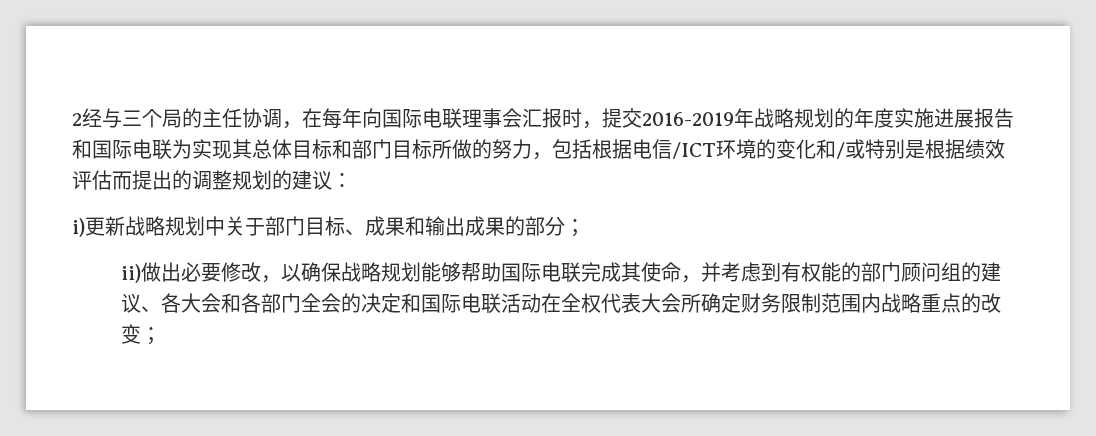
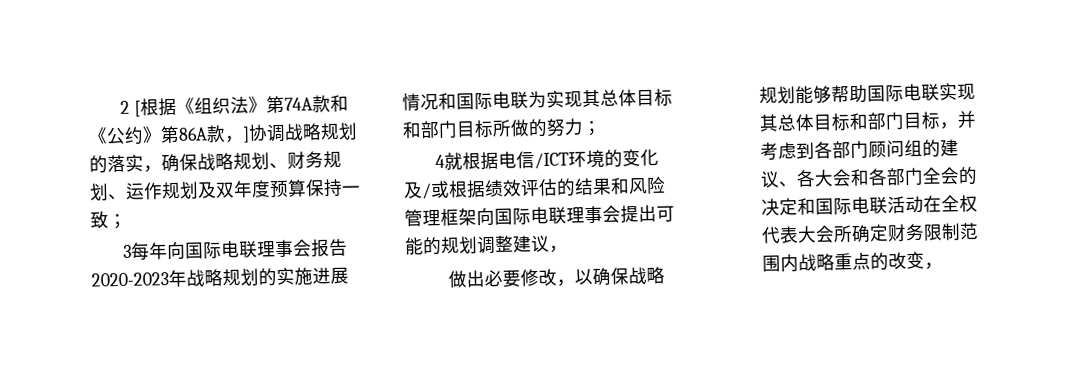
[82,108,322,129] 经与三个局的主任协调，在 -> [133,94,349,117] [88,122,358,145] [89,150,342,174] [89,178,361,201] [90,211,127,230] [122,244,132,258] [根据《组织法》第74A款和《公约》第86A款，]协调战略规划的落实，确保战略规划、财务规划、运作规划及双年度预算保持一致； // 3
[522,108,734,129] 汇报时，提交2016-2019 -> [310,238,348,258] [91,272,169,287] 报告2020-2023
[854,108,894,128] 年度 -> (277, 277) none
[974,108,1014,128] 报告 -> [402,93,439,112] 情况
[532,139,592,160] ，包括 -> [582,120,602,137] [434,152,463,170] ； // 4就
[816,139,1005,159] [72,170,352,190] [72,216,585,237] [120,264,141,283] 和/或特别是根据绩效评估而提出的调整规划的建议： // i)更新战略规划中关于部门目标、成果和输出成果的部分； // ii) -> [403,176,666,200] [404,204,675,227] [405,234,568,256] 及/或根据绩效评估的结果和风险管理框架向国际电联理事会提出可能的规划调整建议， //
[580,262,681,282] 完成其使命 -> [938,83,976,101] [758,111,941,132] 实现其总体目标和部门目标
[780,262,861,282] 有权能的 -> [813,141,833,159] 各
[140,327,161,345] ； -> [923,262,943,270] ，

